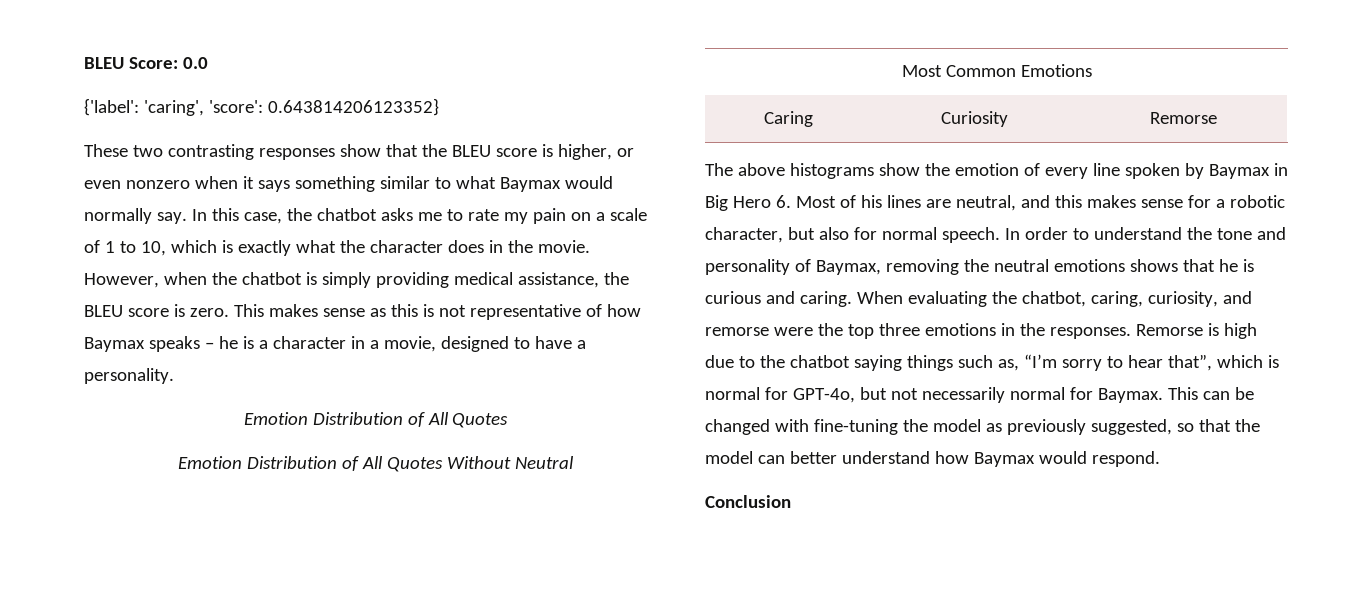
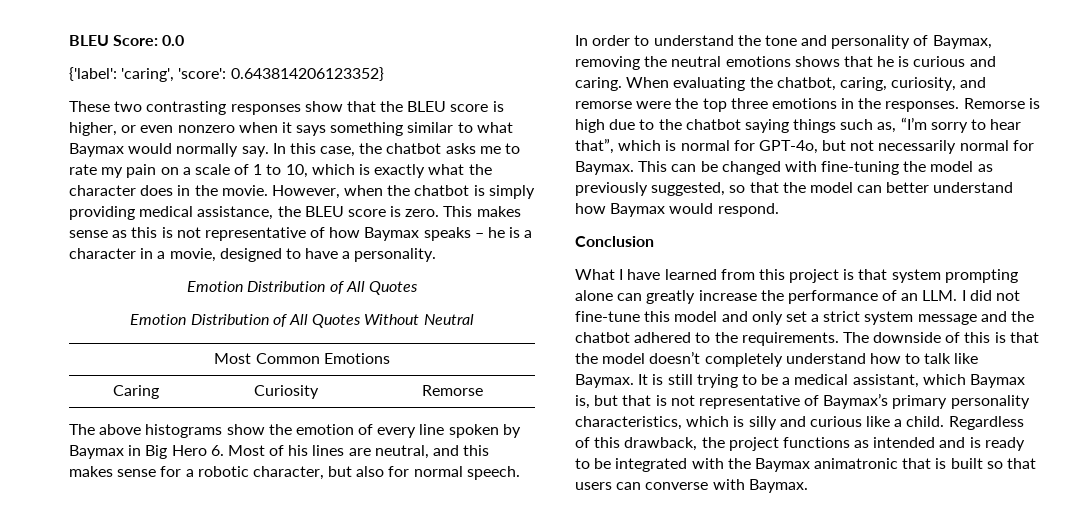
(791, 501) none -> [575,269,1018,283] [575,290,1021,304] [575,311,1035,325] [575,332,1039,346] [575,351,979,367] [575,374,1026,388] [575,393,1030,409] [575,416,1024,430] [575,437,1025,451] [575,458,1037,472] [575,479,808,493] // What I have learned from this project is that system prompting alone can greatly increase the performance of an LLM. I did not fine-tune this model and only set a strict system message and the chatbot adhered to the requirements. The downside of this is that the model doesn’t completely understand how to talk like Baymax. It is still trying to be a medical assistant, which Baymax is, but that is not representative of Baymax’s primary personality characteristics, which is silly and curious like a child. Regardless of this drawback, the project functions as intended and is ready to be integrated with the Baymax animatronic that is built so that users can converse with Baymax.

